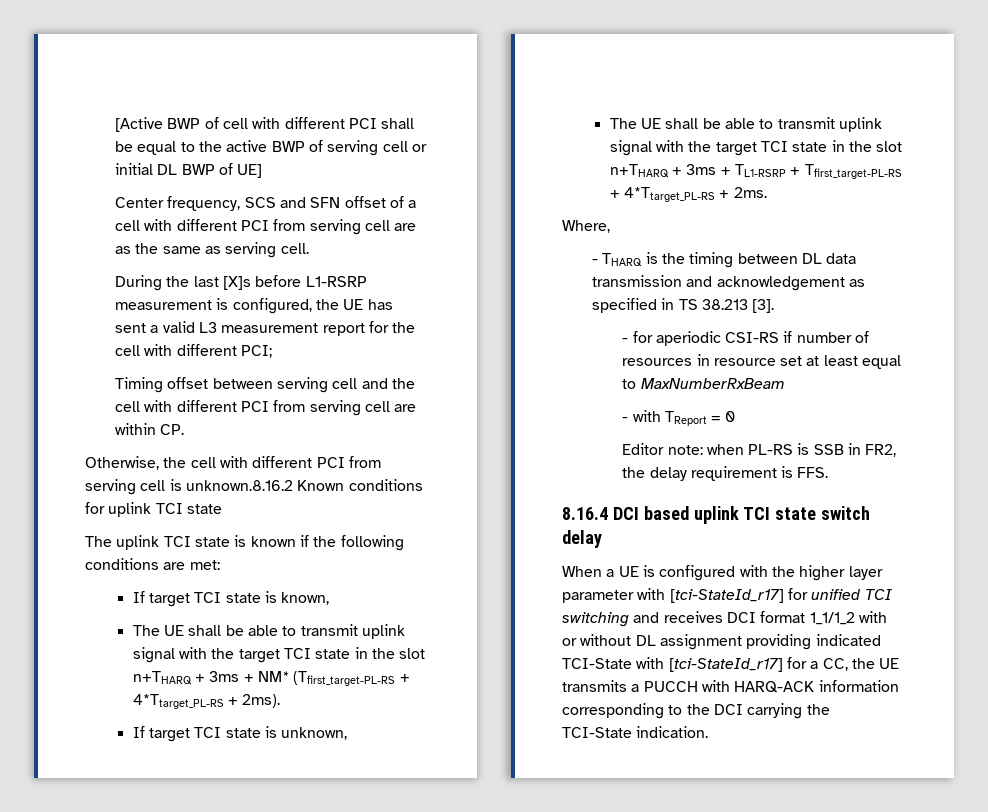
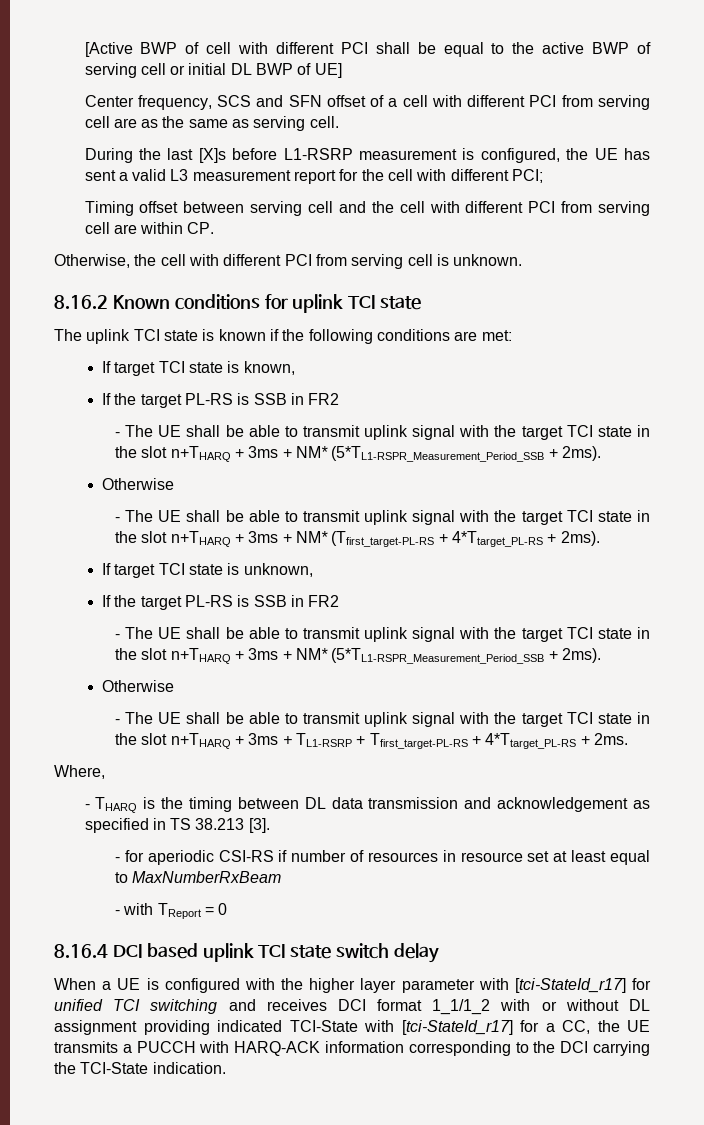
[185,480,293,491] unknown.8.16.2 -> [453,254,523,266] [54,295,108,309] unknown. // 8.16.2
(330, 598) none -> [102,393,340,408] [115,425,651,440] [115,446,601,462] [102,478,175,490] [115,517,121,522] If the target PL-RS is SSB in FR2 // - The UE shall be able to transmit uplink signal with the target TCI state in the slot n+THARQ + 3ms + NM* (5*TL1-RSPR_Measurement_Period_SSB + 2ms). // Otherwise // -
(348, 733) none -> [102,595,340,610] [115,627,651,642] [115,648,601,664] [102,680,175,692] [115,719,121,724] If the target PL-RS is SSB in FR2 // - The UE shall be able to transmit uplink signal with the target TCI state in the slot n+THARQ + 3ms + NM* (5*TL1-RSPR_Measurement_Period_SSB + 2ms). // Otherwise // -
[622,443,897,457] [622,466,829,481] // Editor note: when PL-RS is SSB in FR2, the delay requirement is FFS. -> (228, 909) none

